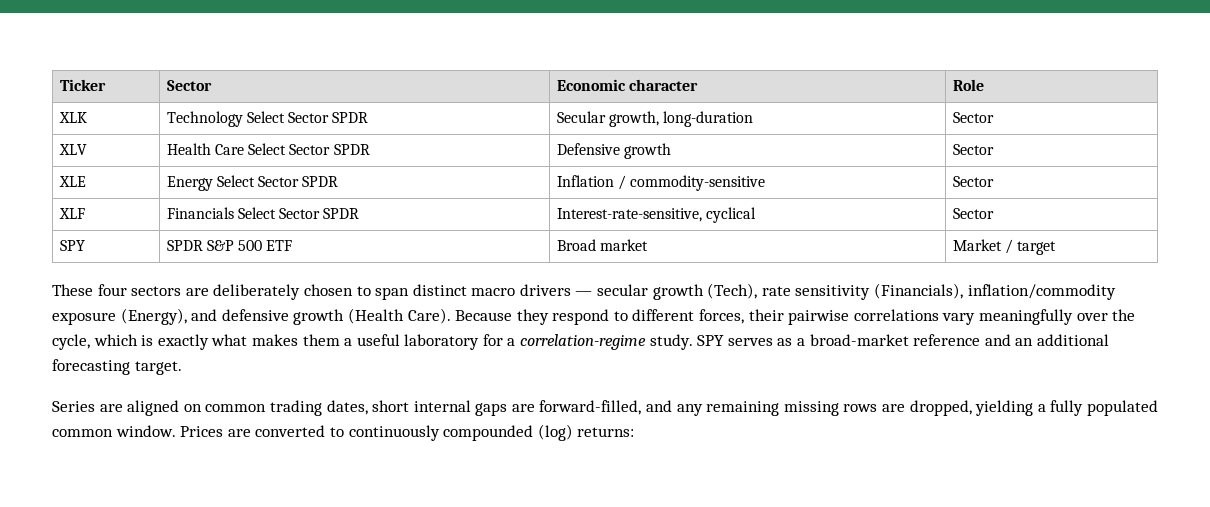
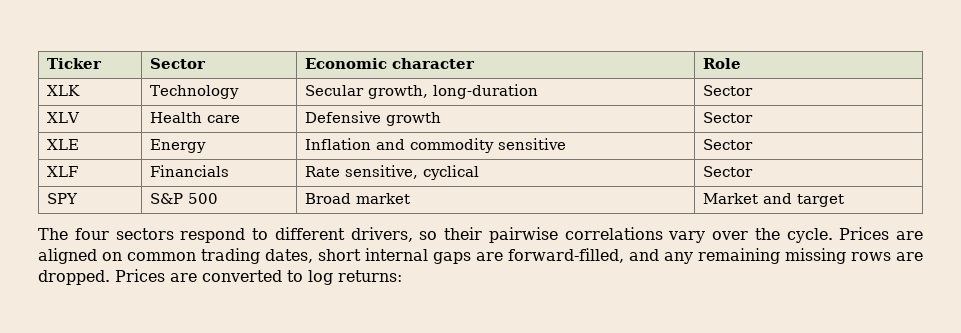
[246,111,369,123] Select Sector SPDR -> (239, 92) none
[214,143,370,155] Care Select Sector SPDR -> [206,115,240,123] care
[216,175,339,187] [556,175,766,191] Select Sector SPDR | Inflation / commodity-sensitive -> [304,138,566,153] | Inflation and commodity sensitive
[237,207,360,219] [556,208,702,222] Select Sector SPDR | Interest-rate-sensitive, -> [304,165,418,179] | Rate sensitive,
[166,240,203,251] SPDR -> (78, 198) none
[266,240,293,251] ETF -> (218, 198) none
[1004,239,1013,254] / -> [762,193,792,204] and
[52,284,93,296] These -> [38,228,68,240] The
[185,283,1116,300] [52,308,549,325] are deliberately chosen to span distinct macro drivers — secular growth (Tech), rate sensitivity (Financials), inflation/commodity exposure (Energy), and defensive growth (Health Care). Because they -> (174, 234) none
[699,309,745,324] forces, -> [350,227,438,242] drivers, so
[979,309,1074,325] meaningfully -> (706, 237) none
[52,334,1109,350] [52,359,182,375] [52,401,95,412] cycle, which is exactly what makes them a useful laboratory for a correlation-regime study. SPY serves as a broad-market reference and an additional forecasting target. // Series -> [786,227,890,243] cycle. Prices
[909,400,1158,416] [52,425,176,437] dropped, yielding a fully populated common window. -> [38,270,110,285] dropped.
[348,424,573,441] continuously compounded (log) -> [308,270,333,285] log

